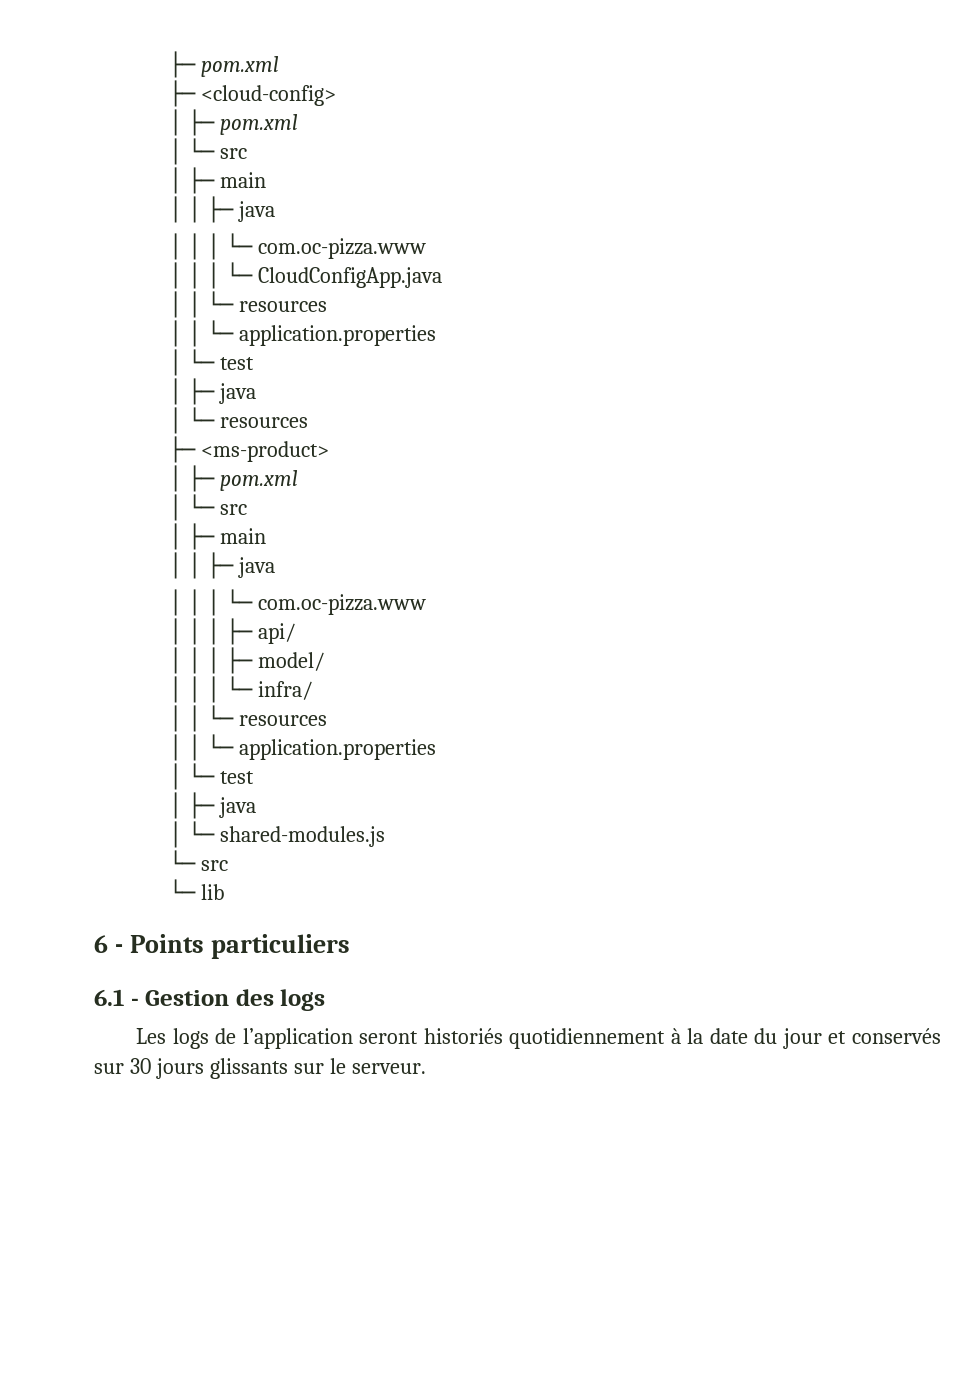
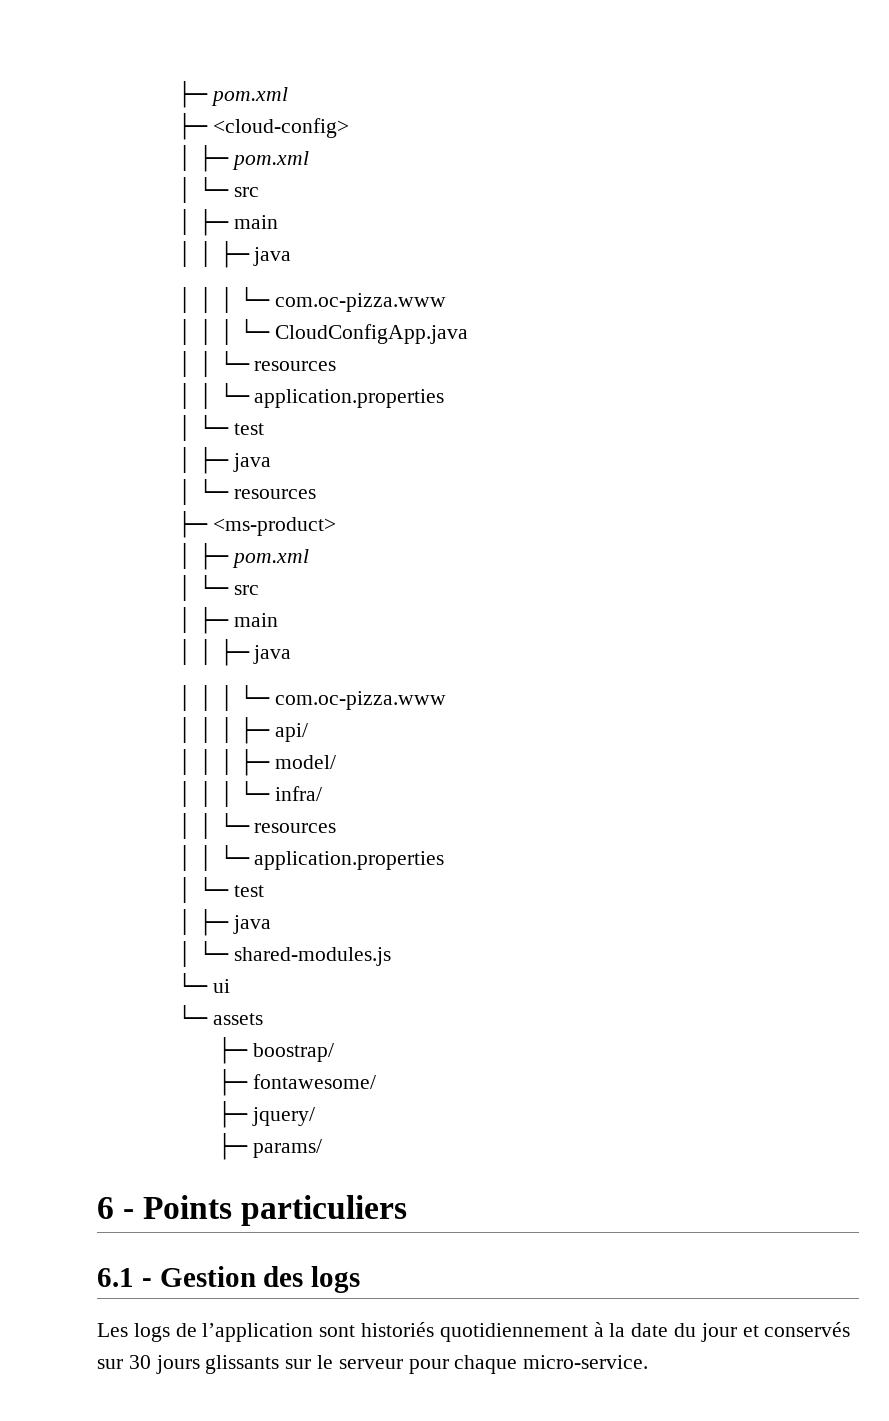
[201,860,229,871] [169,879,225,900] src // └─ lib -> [212,979,230,993] [177,1005,263,1025] [217,1037,334,1064] [217,1069,376,1096] [217,1101,315,1128] [217,1133,322,1160] ui // └─ assets // ├─ boostrap/ // ├─ fontawesome/ // ├─ jquery/ // ├─ params/
[359,1031,419,1044] seront -> [319,1325,356,1337] sont
[351,1063,426,1074] serveur. -> [338,1355,649,1374] serveur pour chaque micro-service.

